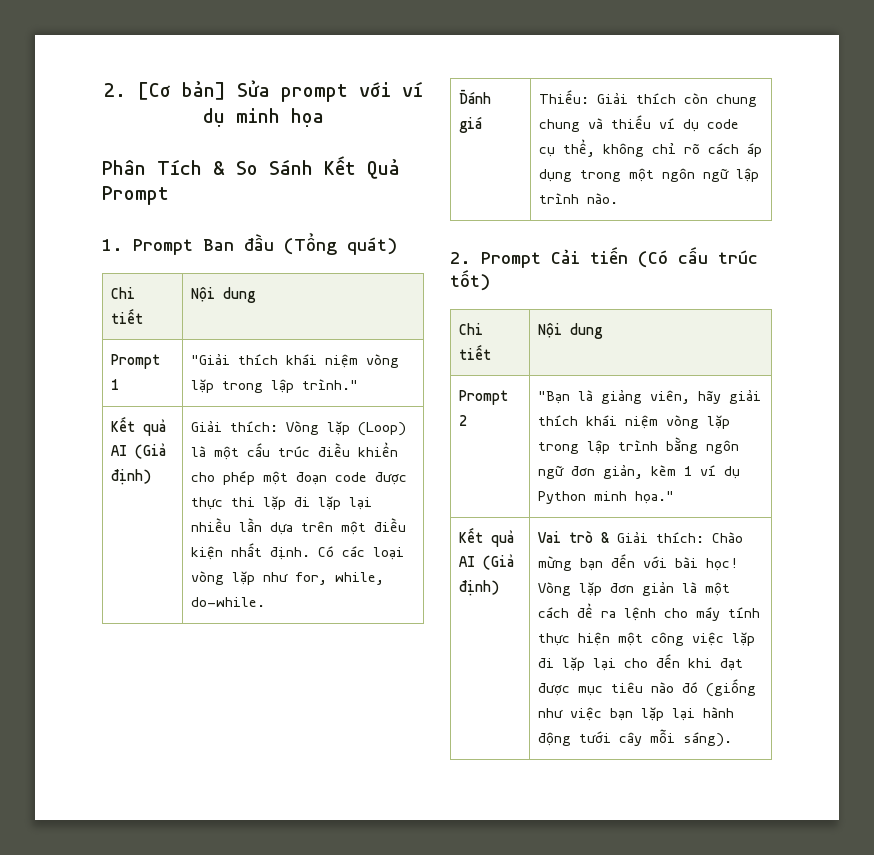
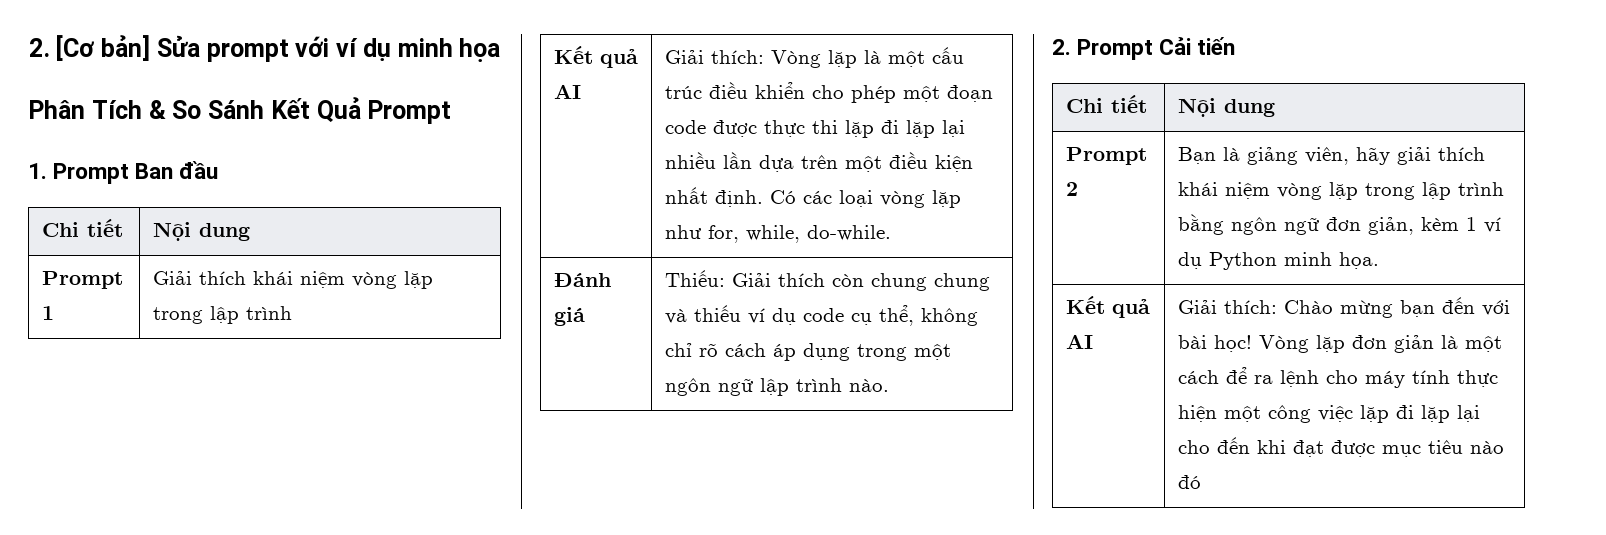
[284,233,397,255] (Tổng quát) -> (219, 170) none
[191,353,400,368] [191,379,359,393] [111,416,167,436] [111,443,167,459] [111,469,152,485] "Giải thích khái niệm vòng lặp trong lập trình." // Kết quả AI (Giả định) -> [152,271,433,289] [152,306,292,324] [553,46,638,68] [553,84,581,99] Giải thích khái niệm vòng lặp trong lập trình // Kết quả AI
[358,422,407,436] (Loop) -> (857, 59) none
[638,247,758,268] [450,270,490,291] (Có cấu trúc tốt) -> (1236, 46) none
[538,391,571,404] "Bạn -> [1177,147,1216,164] Bạn
[635,491,675,504] [459,527,515,547] [459,554,515,570] [459,580,500,596] [538,530,610,543] họa." // Kết quả AI (Giả định) | Vai trò & -> [1338,252,1379,269] [1065,296,1150,318] [1065,334,1093,349] họa. // Kết quả AI |
[706,679,757,697] [538,707,735,721] [538,729,733,747] (giống như việc bạn lặp lại hành động tưới cây mỗi sáng). -> (1201, 482) none

